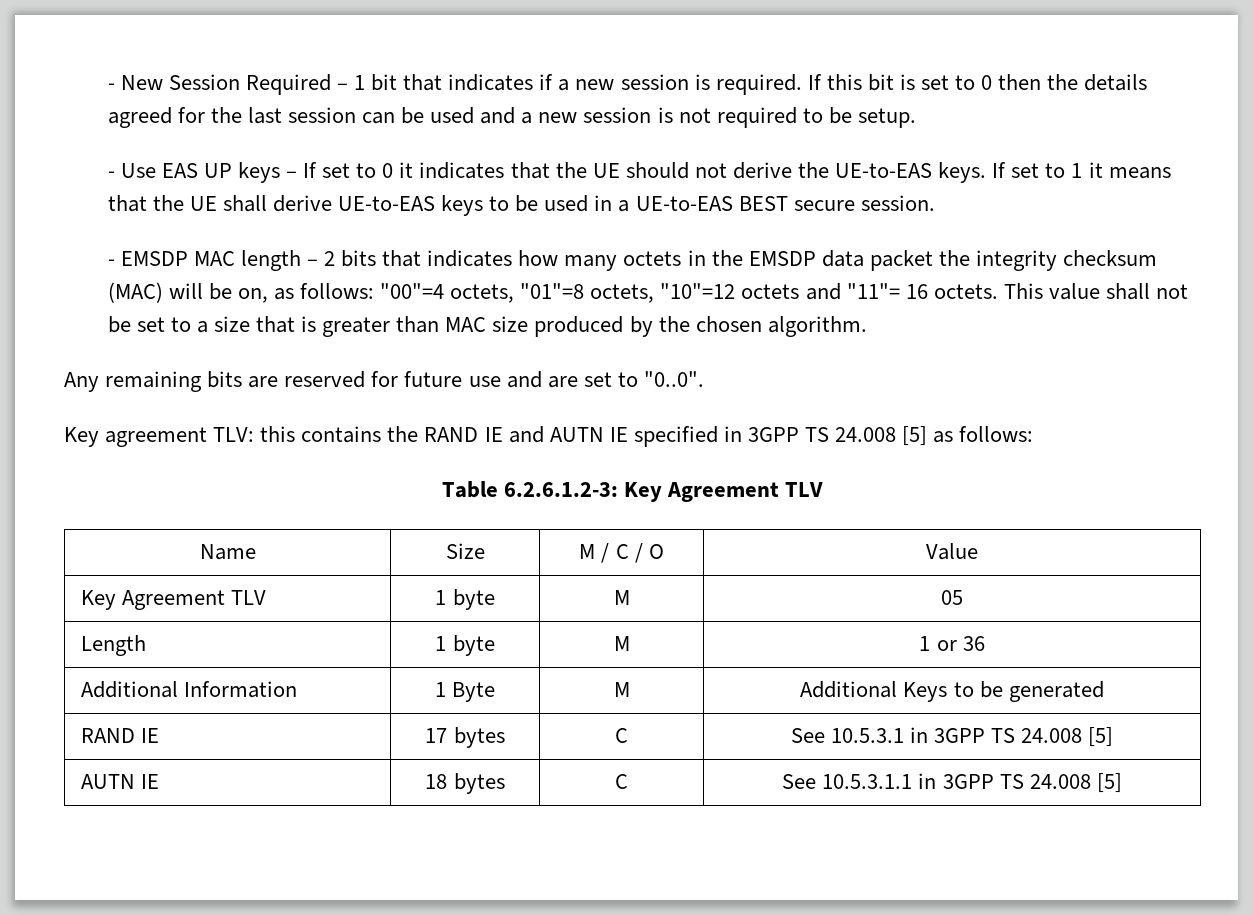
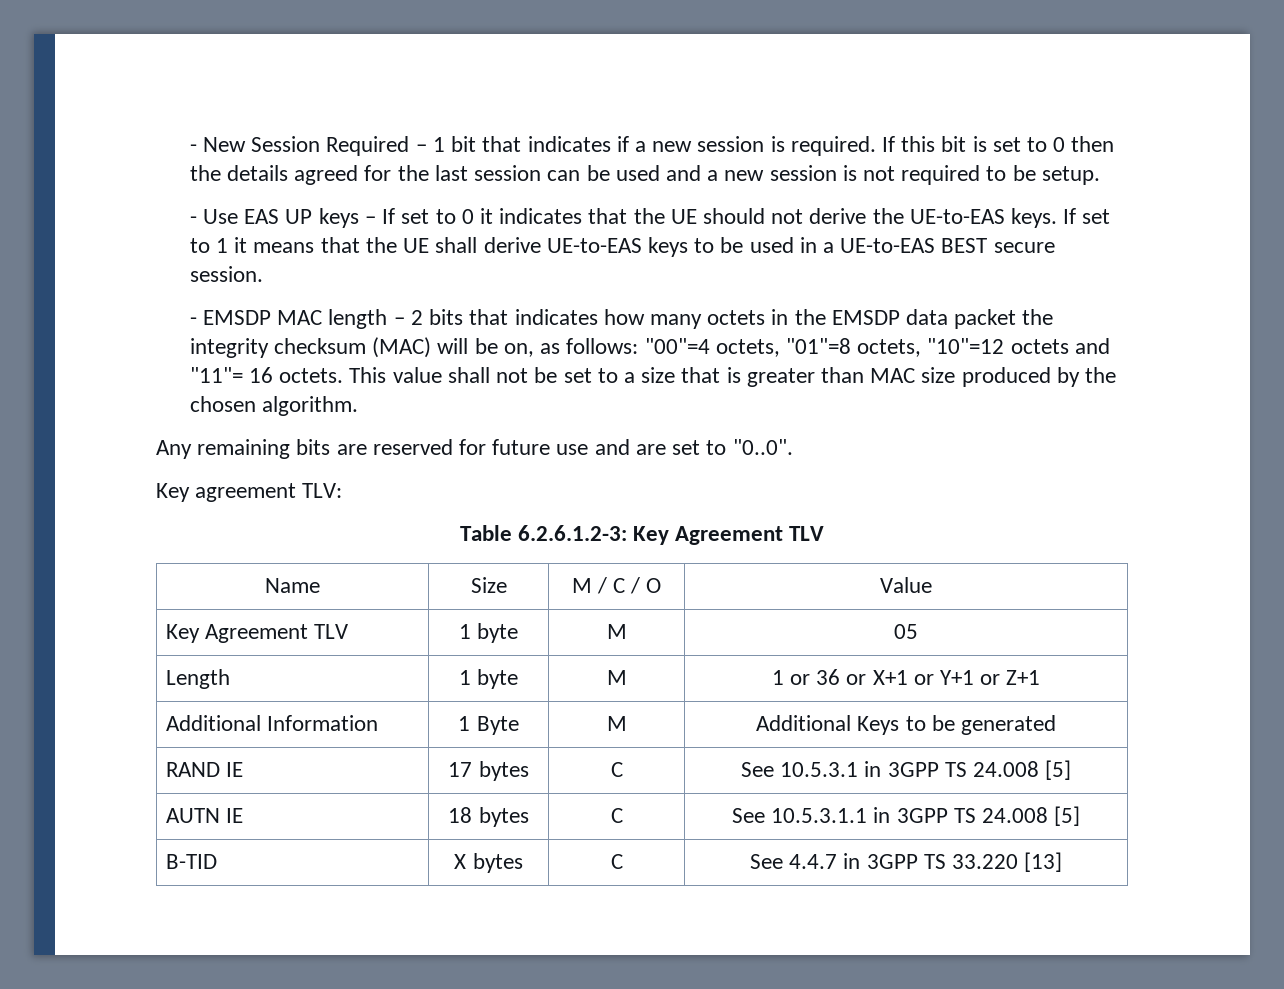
[260,426,1034,447] this contains the RAND IE and AUTN IE specified in 3GPP TS 24.008 [5] as follows: -> (343, 490) none
(985, 643) none -> [846,670,1041,685] or X+1 or Y+1 or Z+1
(1122, 783) none -> [165,854,217,869] [454,853,523,873] [610,854,623,869] [749,852,1063,872] // B-TID | X bytes | C | See 4.4.7 in 3GPP TS 33.220 [13]

